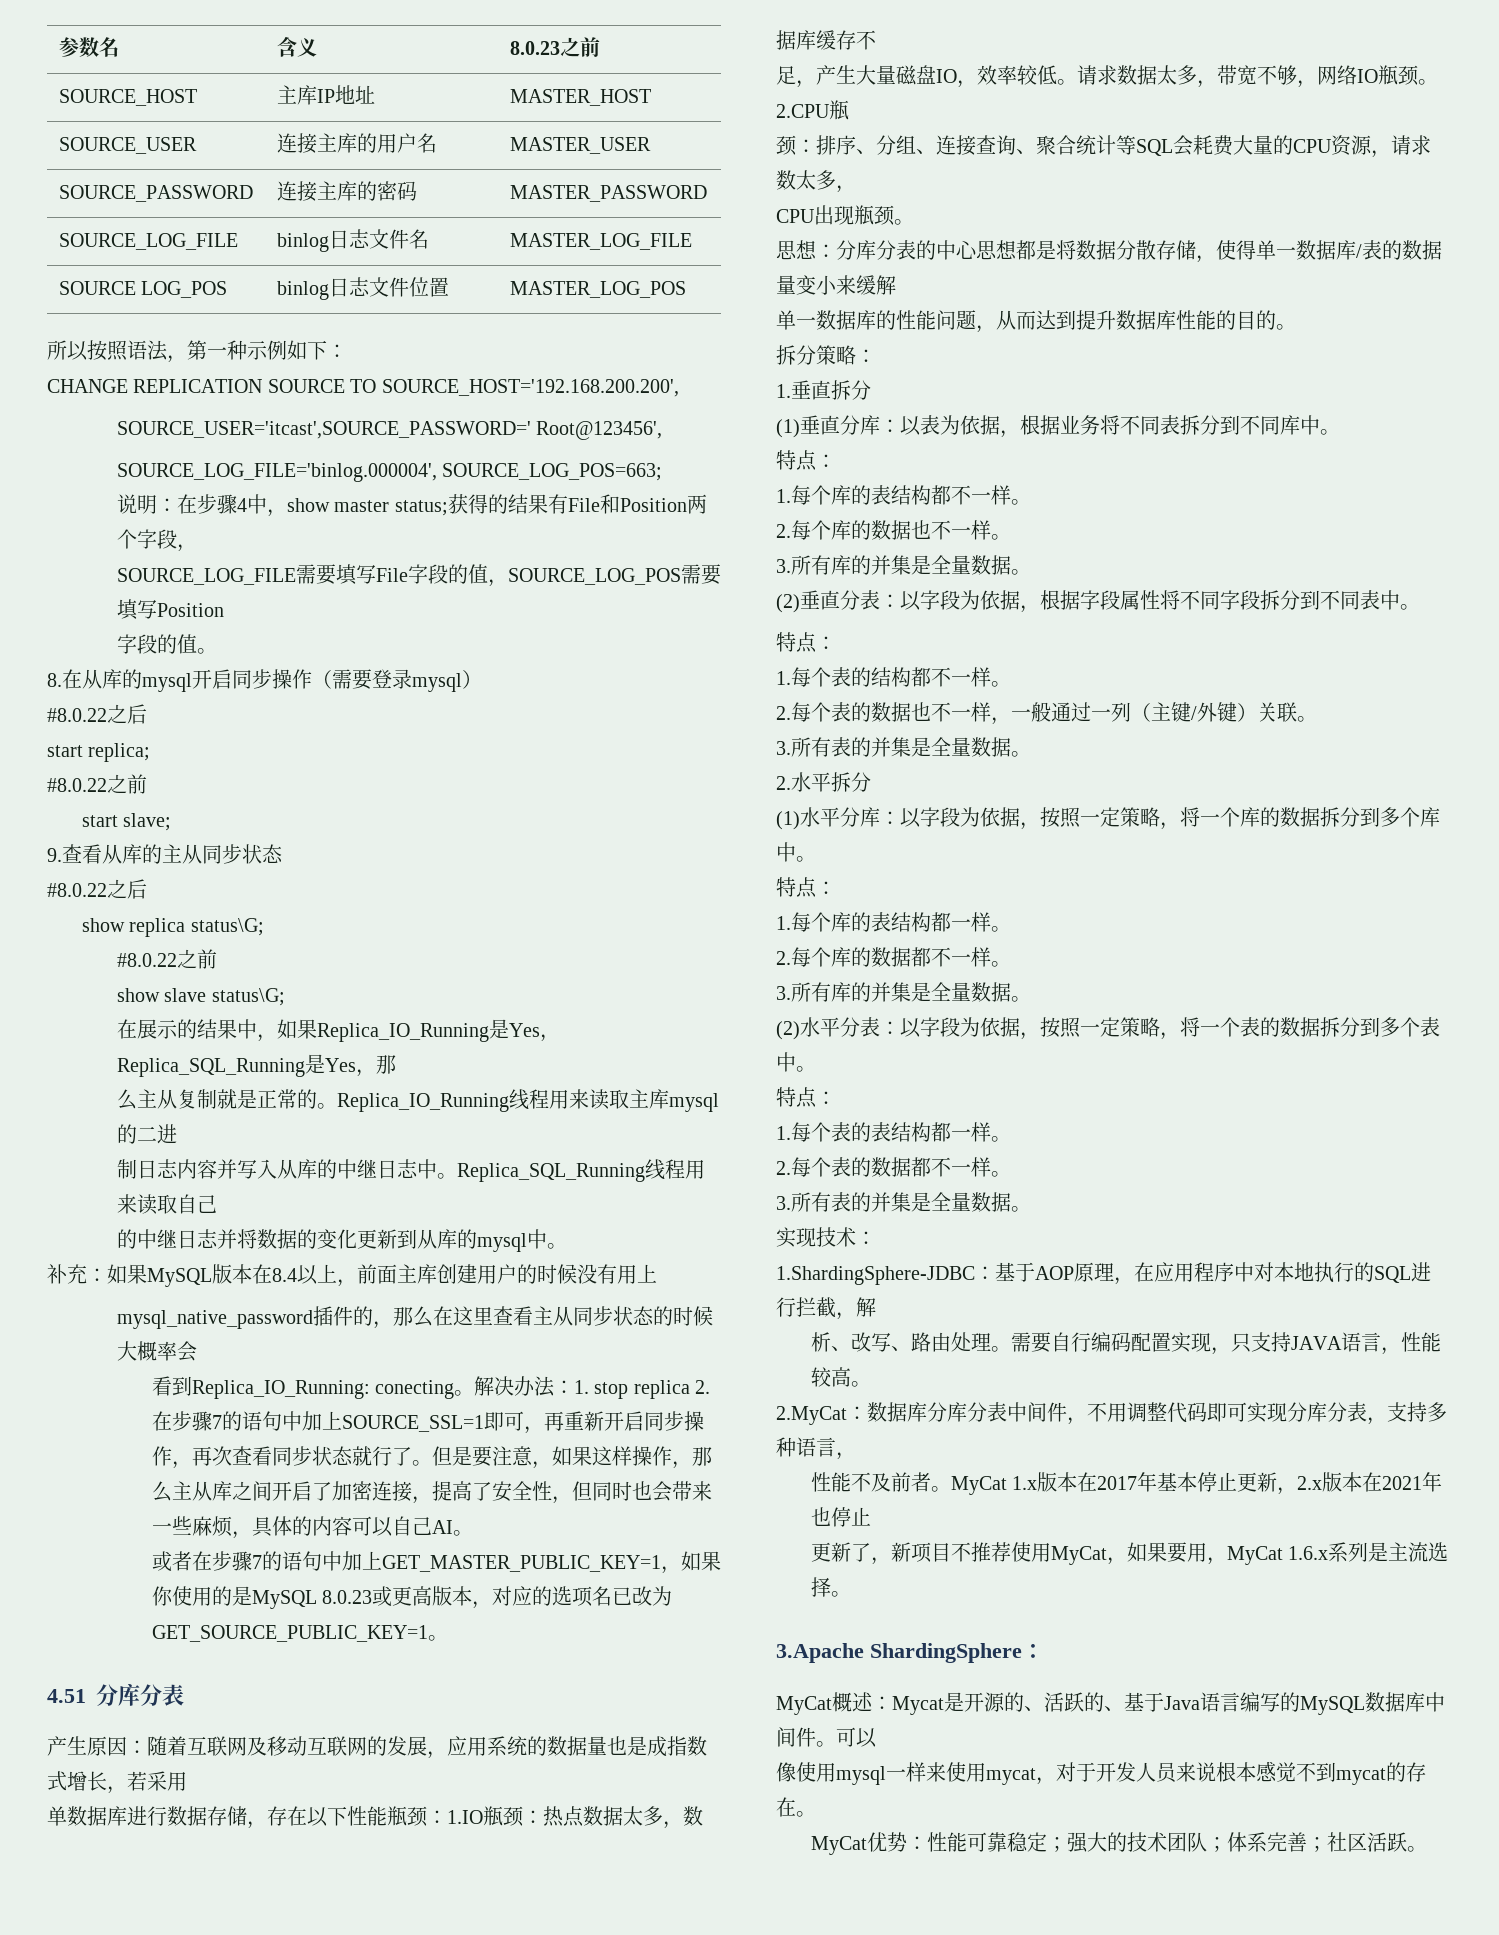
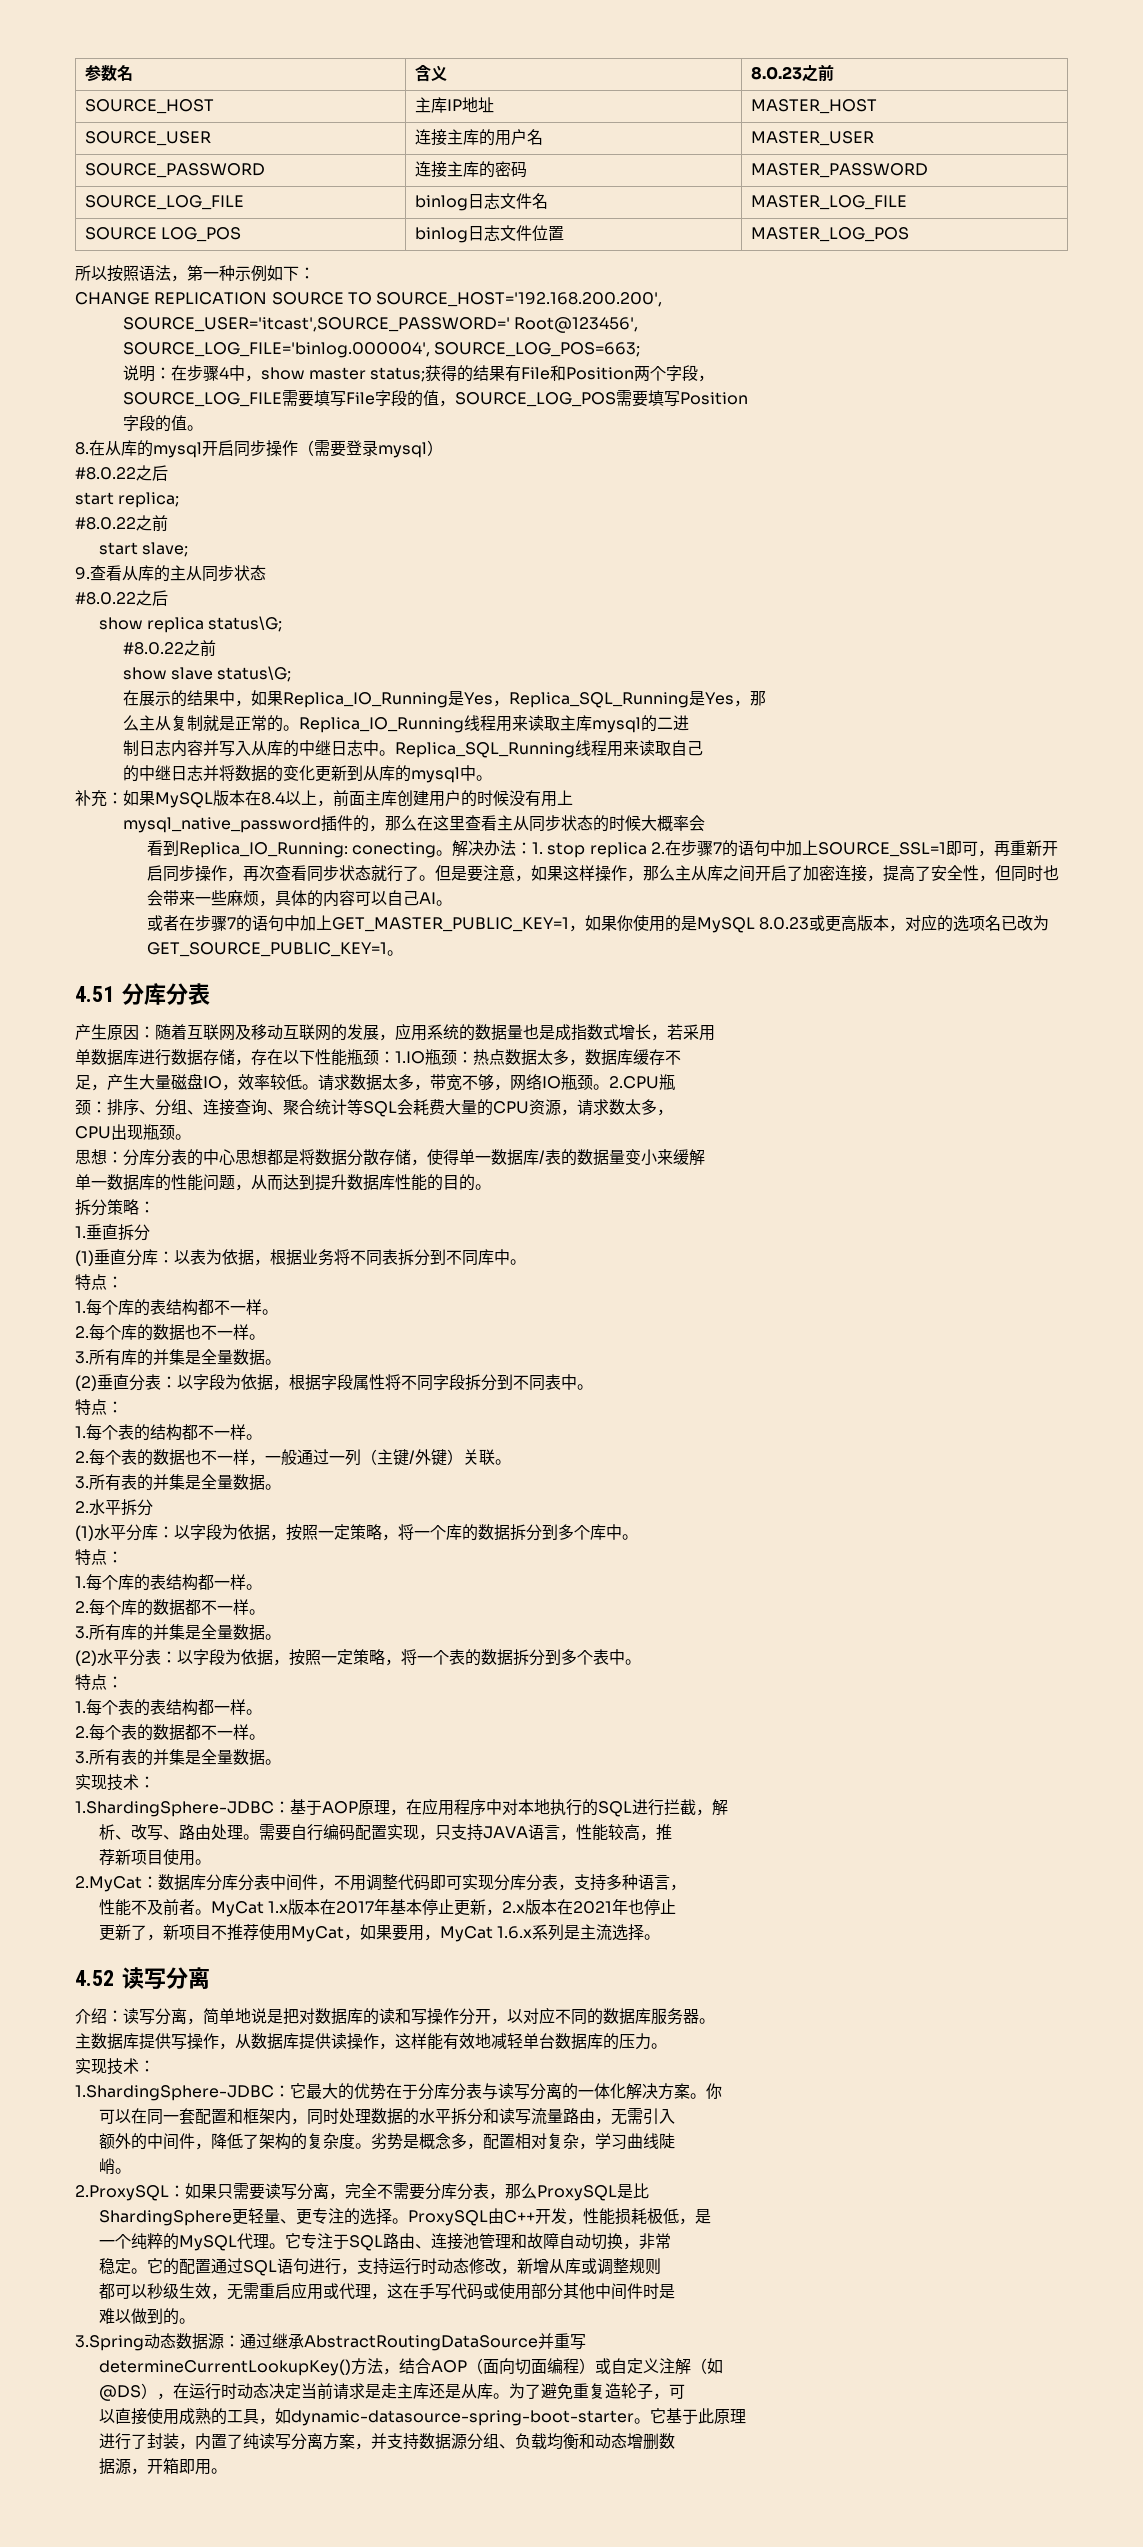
(851, 1377) none -> [639,1824,672,1841] [98,1849,195,1866] ，推 // 荐新项目使用
[776,1643,1044,1663] [776,1692,1445,1715] [776,1727,877,1748] [776,1761,1426,1785] [776,1797,816,1817] [810,1832,1407,1855] 3.Apache ShardingSphere： // MyCat概述：Mycat是开源的、活跃的、基于Java语言编写的MySQL数据库中间件。可以 // 像使用mysql一样来使用mycat，对于开发人员来说根本感觉不到mycat的存在。 // MyCat优势：性能可靠稳定；强大的技术团队；体系完善；社区活跃 -> [75,1967,210,1990] [75,2007,715,2025] [75,2033,667,2050] [75,2058,155,2075] [75,2083,722,2101] [98,2108,675,2125] [98,2133,675,2150] [98,2158,131,2174] [75,2183,649,2201] [98,2208,711,2226] [98,2233,671,2251] [98,2258,661,2276] [98,2282,675,2300] [98,2308,195,2325] [75,2333,586,2351] [98,2358,723,2376] [98,2383,685,2401] [98,2408,746,2426] [98,2433,675,2450] [98,2458,211,2475] 4.52读写分离 // 介绍：读写分离，简单地说是把对数据库的读和写操作分开，以对应不同的数据库服务器。 // 主数据库提供写操作，从数据库提供读操作，这样能有效地减轻单台数据库的压力。 // 实现技术： // 1.ShardingSphere-JDBC：它最大的优势在于分库分表与读写分离的一体化解决方案。你 // 可以在同一套配置和框架内，同时处理数据的水平拆分和读写流量路由，无需引入 // 额外的中间件，降低了架构的复杂度。劣势是概念多，配置相对复杂，学习曲线陡 // 峭。 // 2.ProxySQL：如果只需要读写分离，完全不需要分库分表，那么ProxySQL是比 // ShardingSphere更轻量、更专注的选择。ProxySQL由C++开发，性能损耗极低，是 // 一个纯粹的MySQL代理。它专注于SQL路由、连接池管理和故障自动切换，非常 // 稳定。它的配置通过SQL语句进行，支持运行时动态修改，新增从库或调整规则 // 都可以秒级生效，无需重启应用或代理，这在手写代码或使用部分其他中间件时是 // 难以做到的。 // 3.Spring动态数据源：通过继承AbstractRoutingDataSource并重写 // determineCurrentLookupKey()方法，结合AOP（面向切面编程）或自定义注解（如 // @DS），在运行时动态决定当前请求是走主库还是从库。为了避免重复造轮子，可 // 以直接使用成熟的工具，如dynamic-datasource-spring-boot-starter。它基于此原理 // 进行了封装，内置了纯读写分离方案，并支持数据源分组、负载均衡和动态增删数 // 据源，开箱即用

